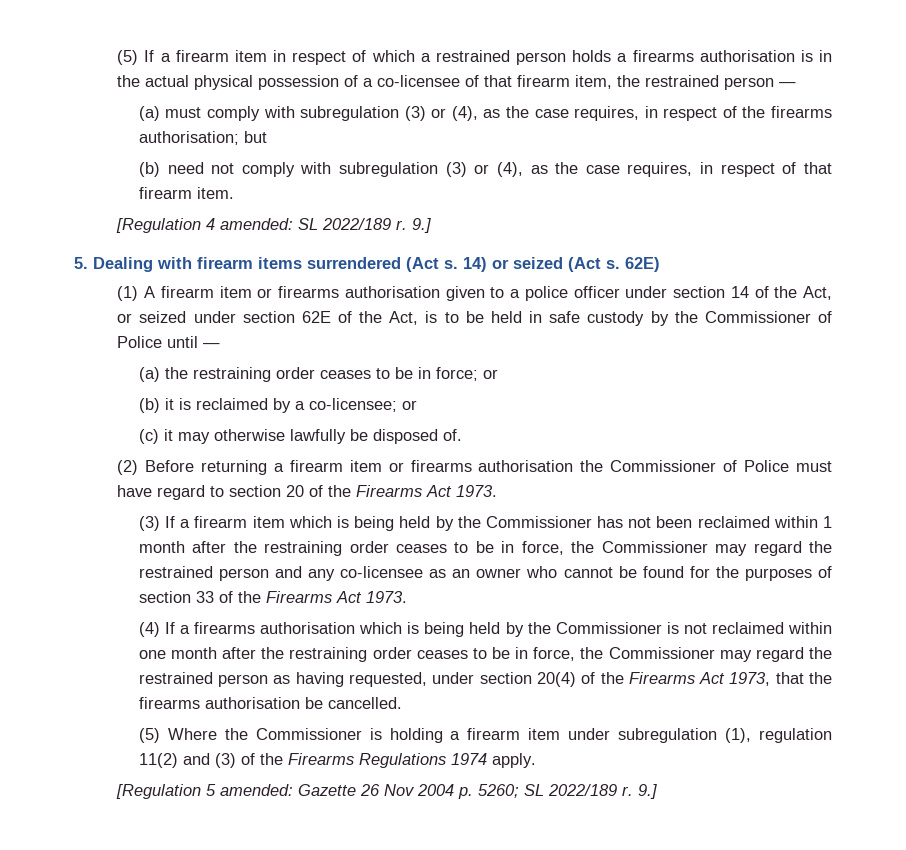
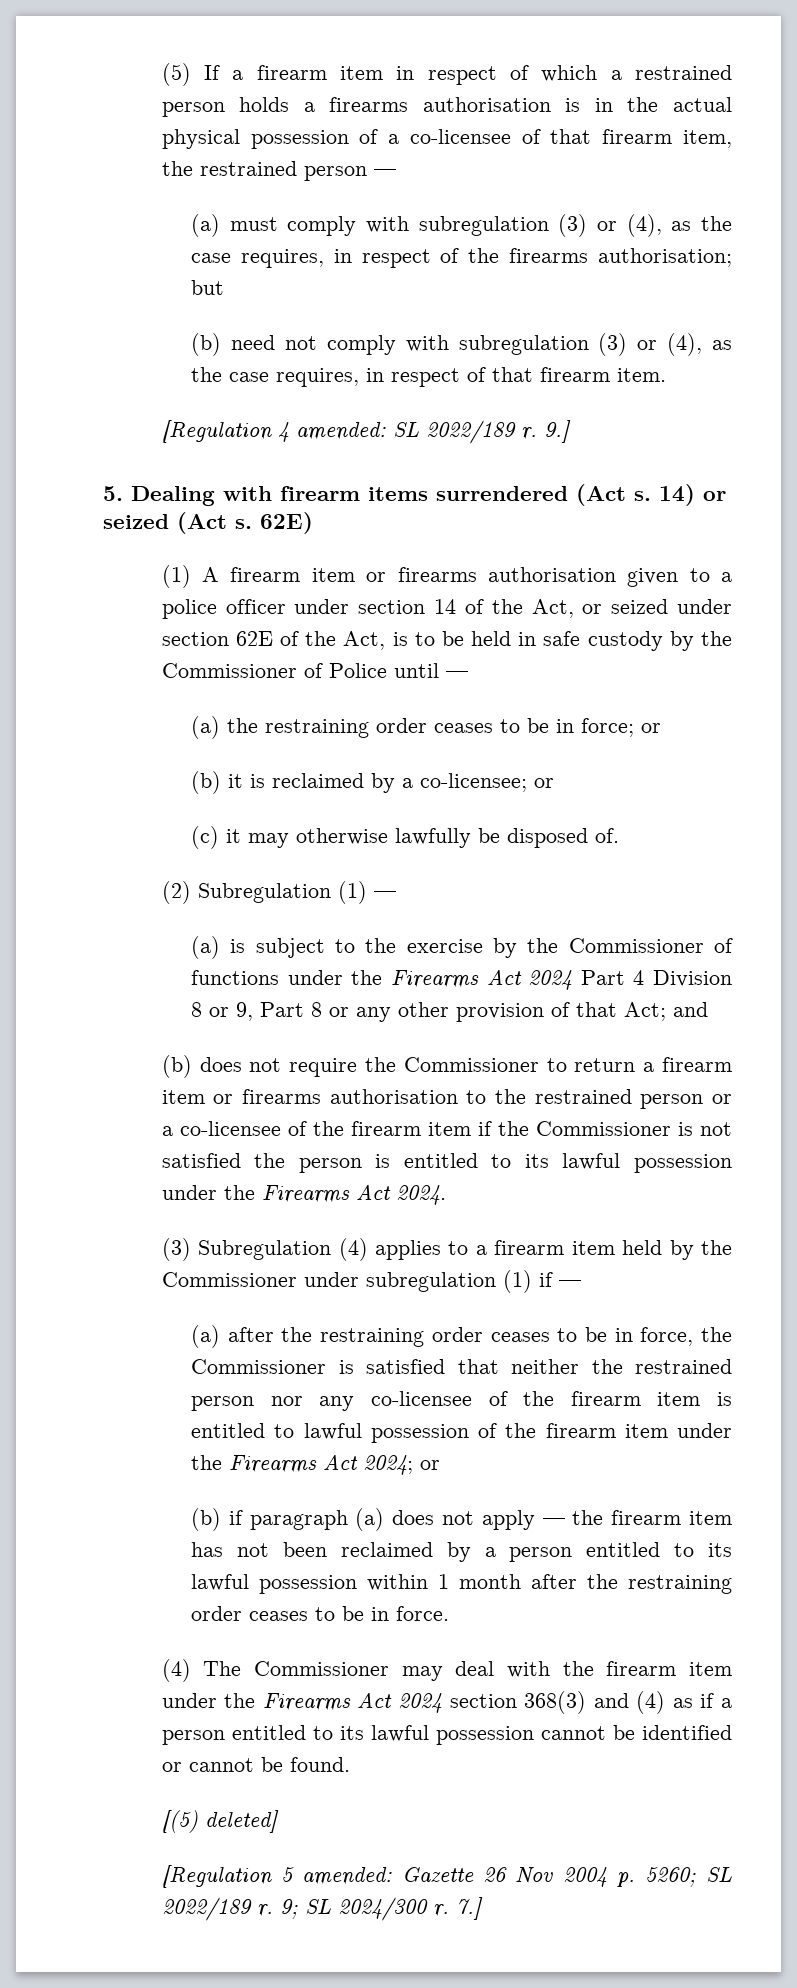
[145,460,268,475] Before returning -> [197,881,396,904] [191,936,733,959] [191,969,733,990] [191,1002,709,1022] [161,1055,636,1078] Subregulation (1) — // (a) is subject to the exercise by the Commissioner of functions under the Firearms Act 2024 Part 4 Division 8 or 9, Part 8 or any other provision of that Act; and // (b) does not require the Commissioner to return
[580,460,832,472] [117,485,498,500] [138,516,770,531] the Commissioner of Police must have regard to section 20 of the Firearms Act 1973. // (3) If a firearm item which is being held by the Commissioner has not been reclaimed -> [466,1089,733,1109] [161,1121,732,1136] [161,1153,733,1173] [161,1184,446,1205] [161,1238,732,1261] [161,1270,581,1293] [191,1325,732,1348] [191,1359,732,1374] [191,1391,733,1411] [191,1423,733,1443] [191,1454,441,1475] [191,1508,732,1531] [191,1542,732,1562] [191,1574,358,1594] to the restrained person or a co-licensee of the firearm item if the Commissioner is not satisfied the person is entitled to its lawful possession under the Firearms Act 2024. // (3) Subregulation (4) applies to a firearm item held by the Commissioner under subregulation (1) if — // (a) after the restraining order ceases to be in force, the Commissioner is satisfied that neither the restrained person nor any co-licensee of the firearm item is entitled to lawful possession of the firearm item under the Firearms Act 2024; or // (b) if paragraph (a) does not apply — the firearm item has not been reclaimed by a person entitled to its lawful possession
[521,541,833,556] [138,566,833,581] [138,591,407,603] [138,622,832,637] [138,647,832,662] [138,672,832,687] [138,697,402,709] [138,728,833,743] [138,753,536,768] force, the Commissioner may regard the restrained person and any co-licensee as an owner who cannot be found for the purposes of section 33 of the Firearms Act 1973. // (4) If a firearms authorisation which is being held by the Commissioner is not reclaimed within one month after the restraining order ceases to be in force, the Commissioner may regard the restrained person as having requested, under section 20(4) of the Firearms Act 1973, that the firearms authorisation be cancelled. // (5) Where the Commissioner is holding a firearm item under subregulation (1), regulation 11(2) and (3) of the Firearms Regulations 1974 apply. -> [396,1606,450,1621] [161,1659,733,1682] [161,1691,733,1714] [161,1725,733,1745] [161,1757,350,1772] [161,1810,279,1833] force. // (4) The Commissioner may deal with the firearm item under the Firearms Act 2024 section 368(3) and (4) as if a person entitled to its lawful possession cannot be identified or cannot be found. // [(5) deleted]
[638,784,658,799] 9.] -> [279,1897,483,1921] 9; SL 2024/300 r. 7.]

